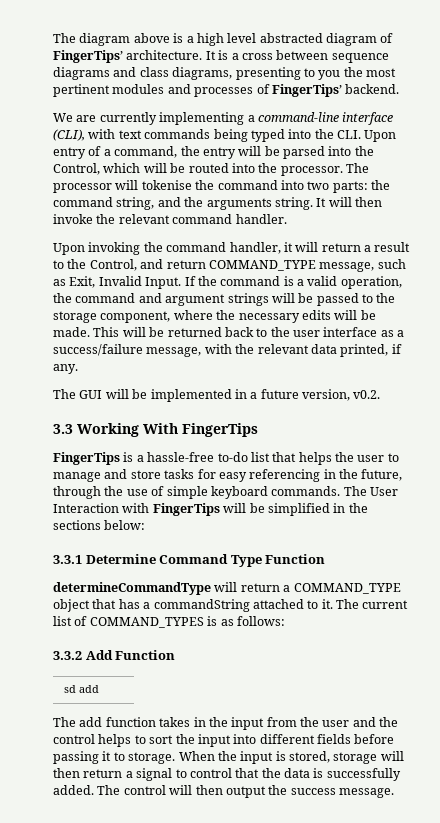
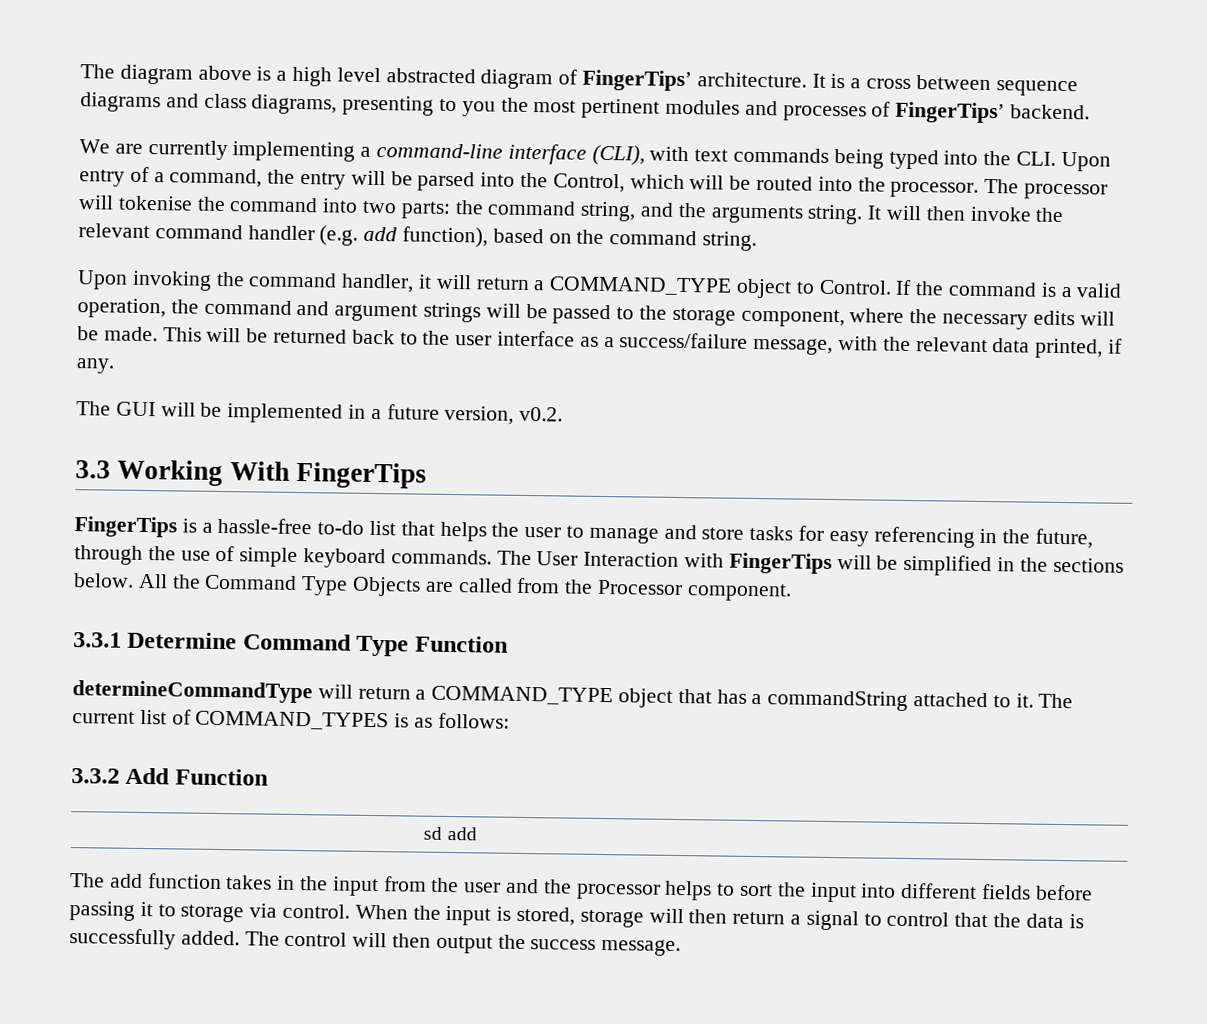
[235,214,287,224] handler. -> [247,225,758,251] handler (e.g. add function), based on the command string.
[374,242,411,252] [53,259,406,272] [53,276,182,289] result to the Control, and return COMMAND_TYPE message, such as Exit, Invalid Input. -> [549,276,892,299] COMMAND_TYPE object to Control.
[104,520,146,530] below: -> [73,573,792,602] below. All the Command Type Objects are called from the Processor component.
[53,734,95,744] control -> [575,883,661,900] processor
[128,752,176,764] storage. -> [180,903,351,923] storage via control.

